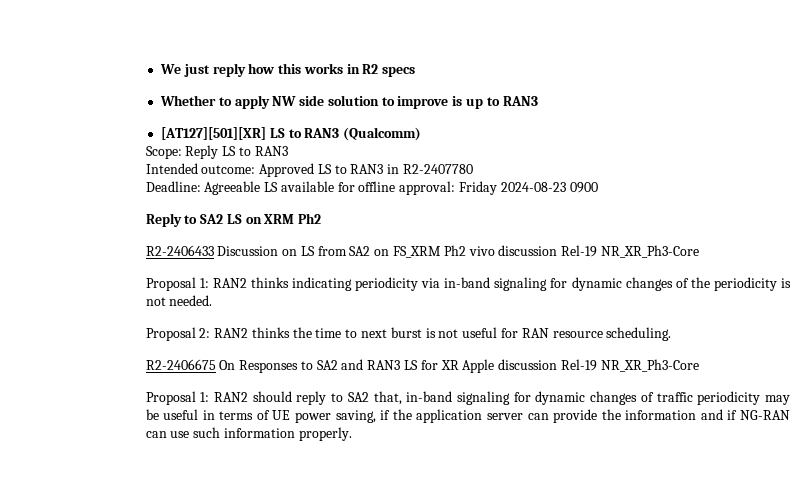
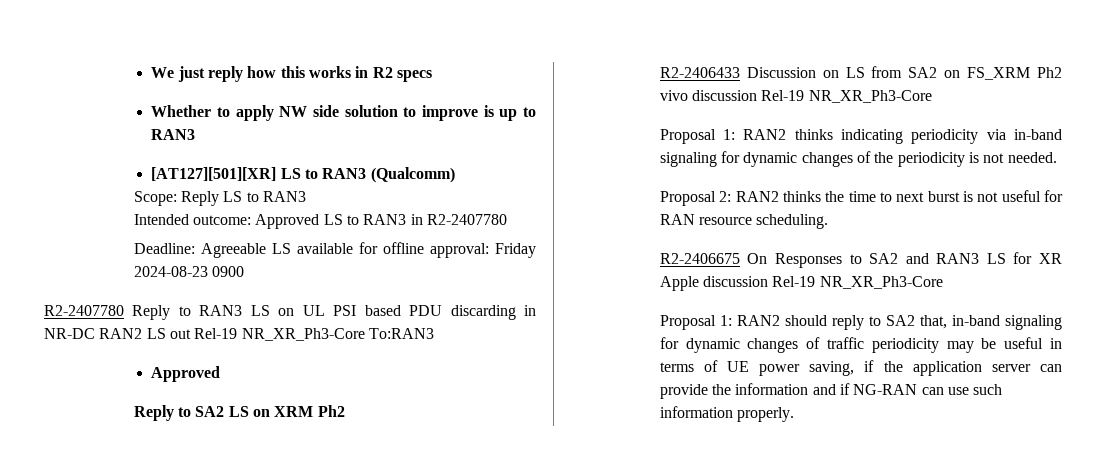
(598, 187) none -> [44,305,536,320] [44,328,434,341] [151,366,221,382] // R2-2407780 Reply to RAN3 LS on UL PSI based PDU discarding in NR-DC RAN2 LS out Rel-19 NR_XR_Ph3-Core To:RAN3 // Approved

